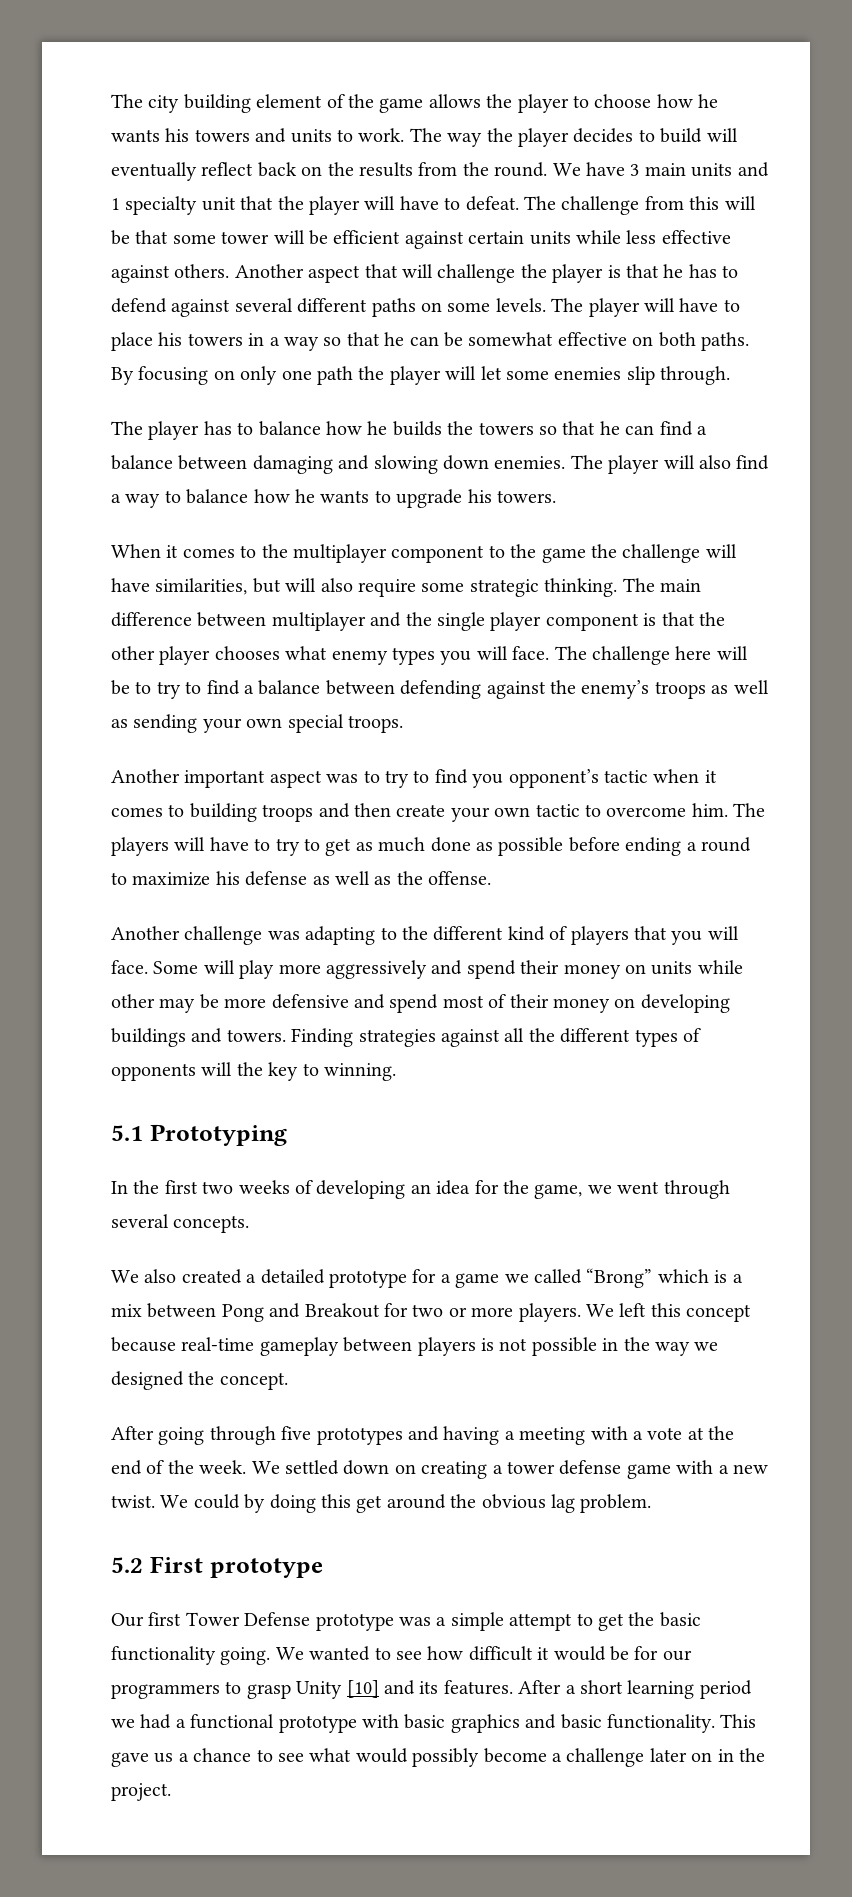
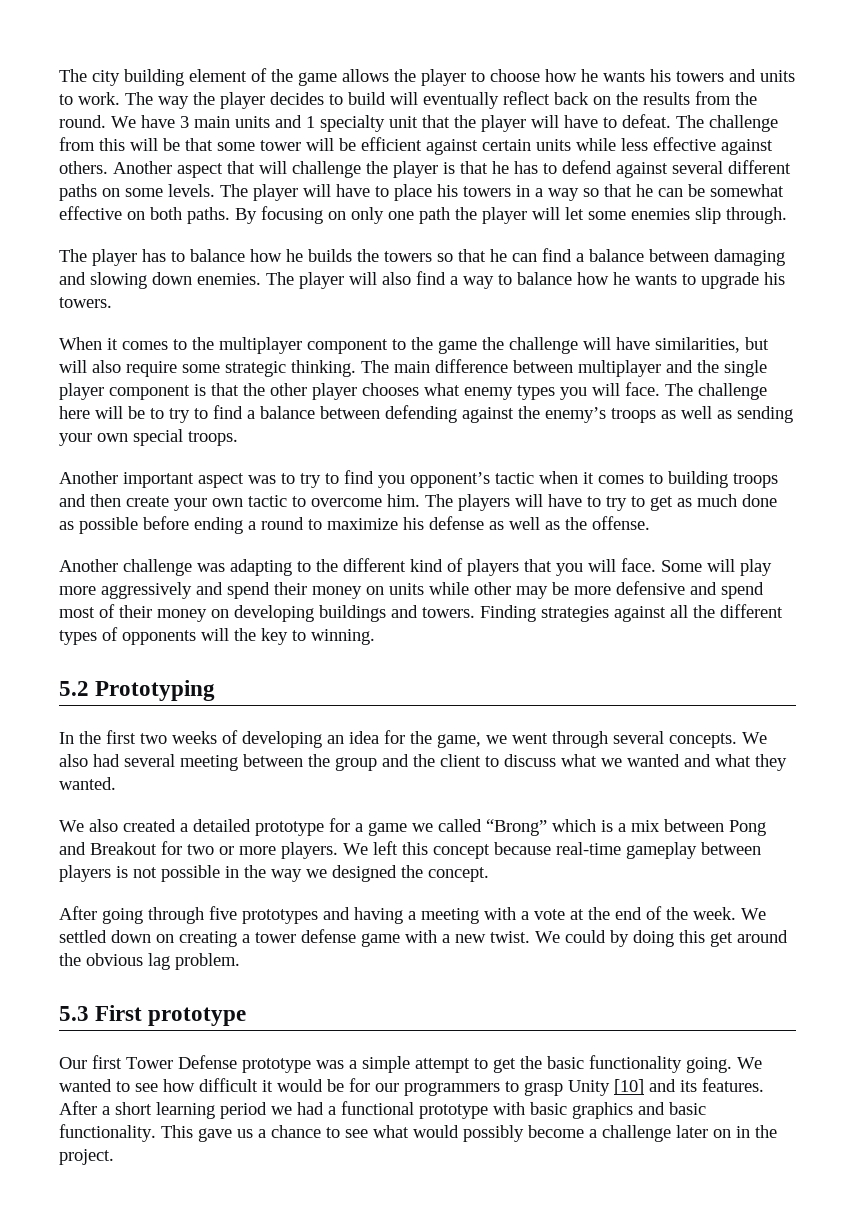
[111,1125,143,1141] 5.1 -> [59,681,89,696] 5.2
(250, 1224) none -> [742,732,767,744] [59,754,787,771] [59,777,116,790] We also had several meeting between the group and the client to discuss what we wanted and what they wanted.
[111,1557,143,1573] 5.2 -> [59,1006,89,1021] 5.3

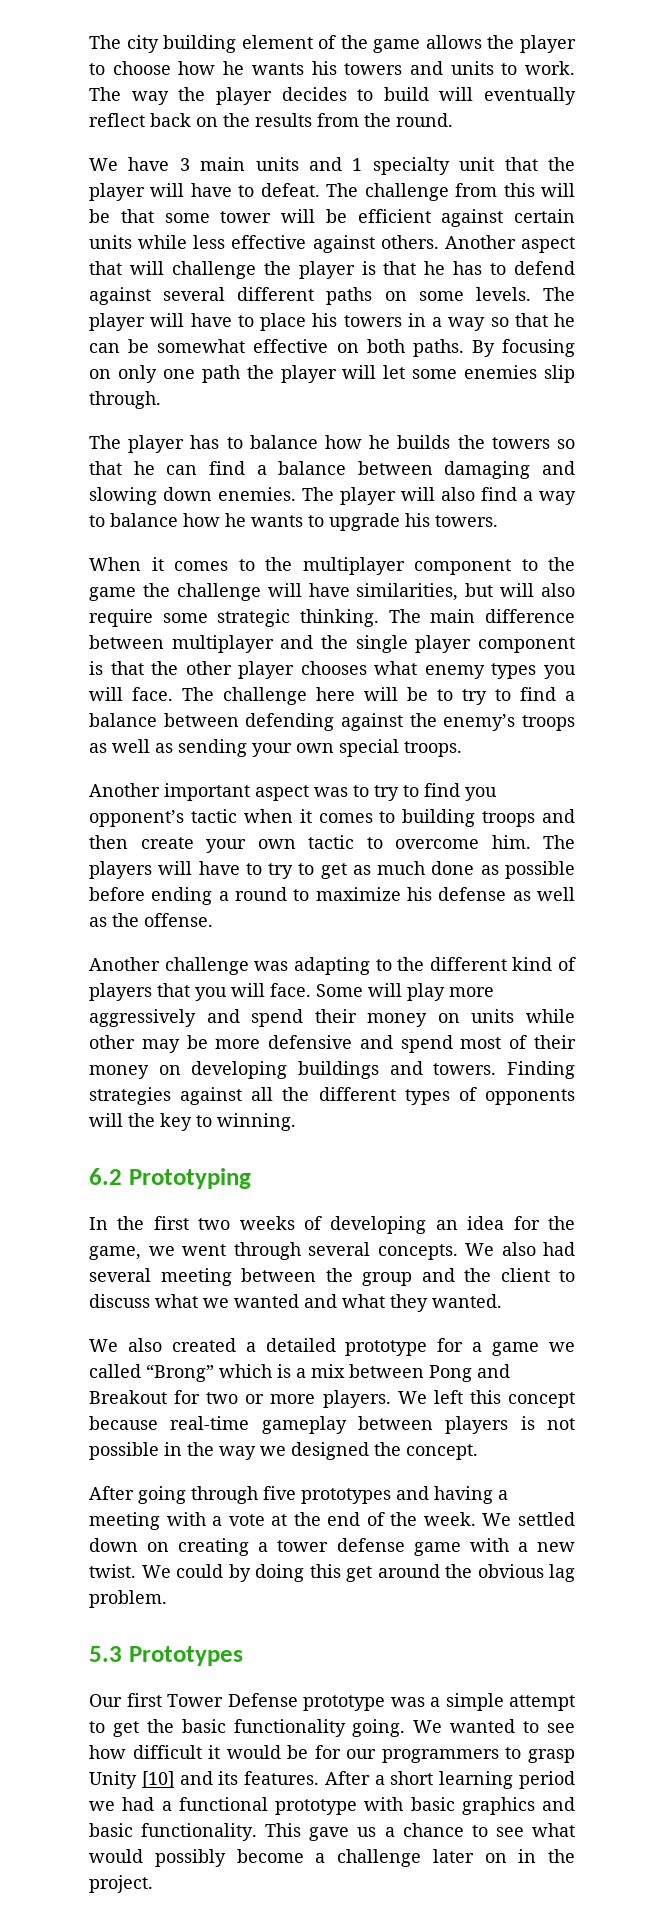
(106, 121) none -> (453, 120) //
[59,681,89,696] 5.2 -> [89,1168,122,1185] 6.2
[95,1005,247,1026] First prototype -> [128,1646,243,1666] Prototypes

